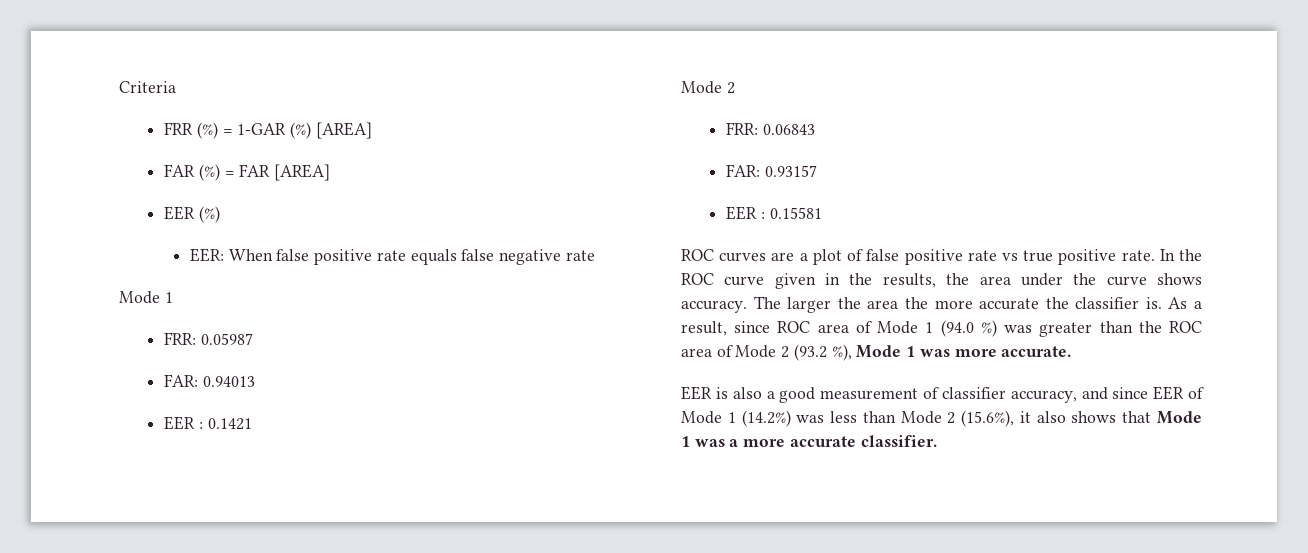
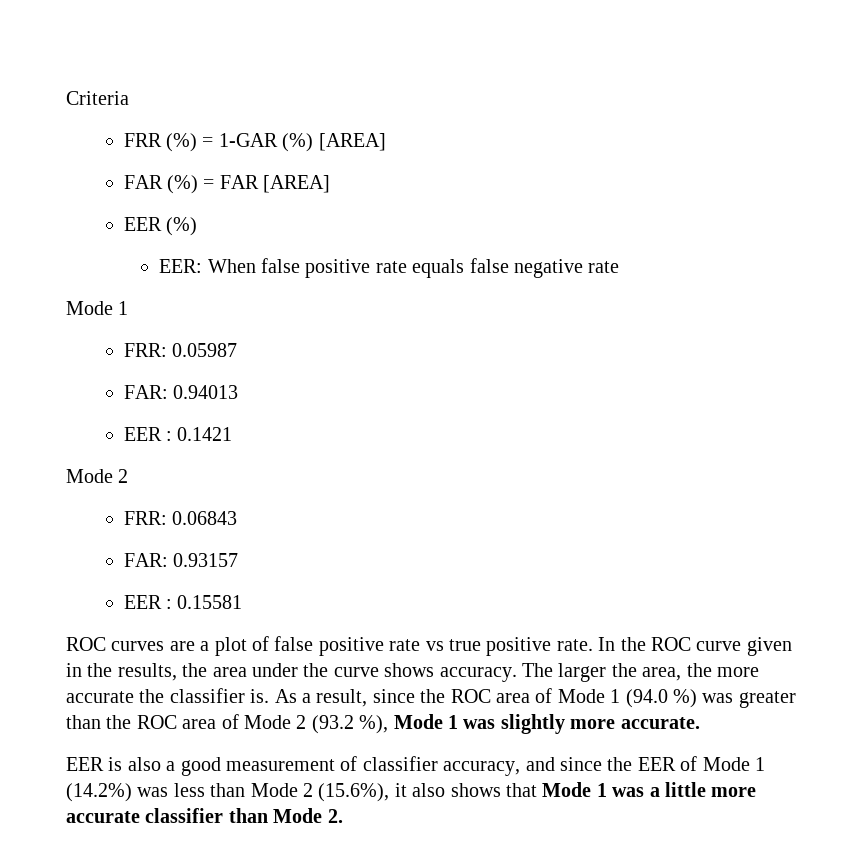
[867,300,899,309] area -> [642,667,682,681] area,
(771, 327) none -> [420,689,446,703] the
(950, 353) none -> [500,714,565,734] slightly
(1149, 393) none -> [607,757,633,771] the
[743,435,937,447] more accurate classifier. -> [664,782,757,797] [66,808,343,823] little more accurate classifier than Mode 2.

